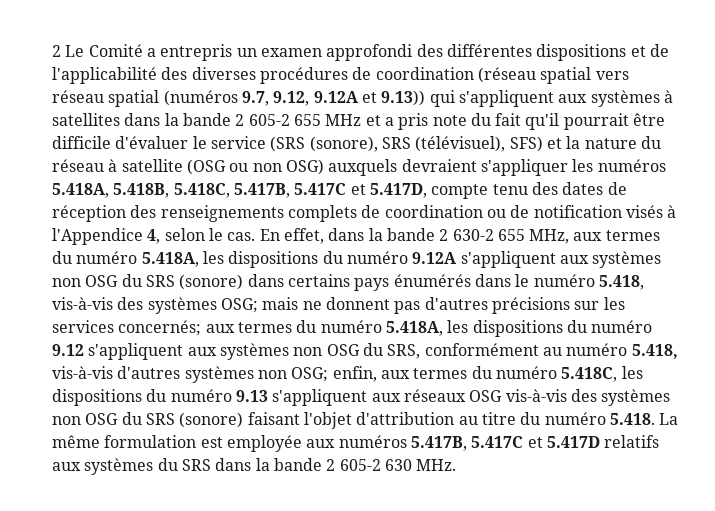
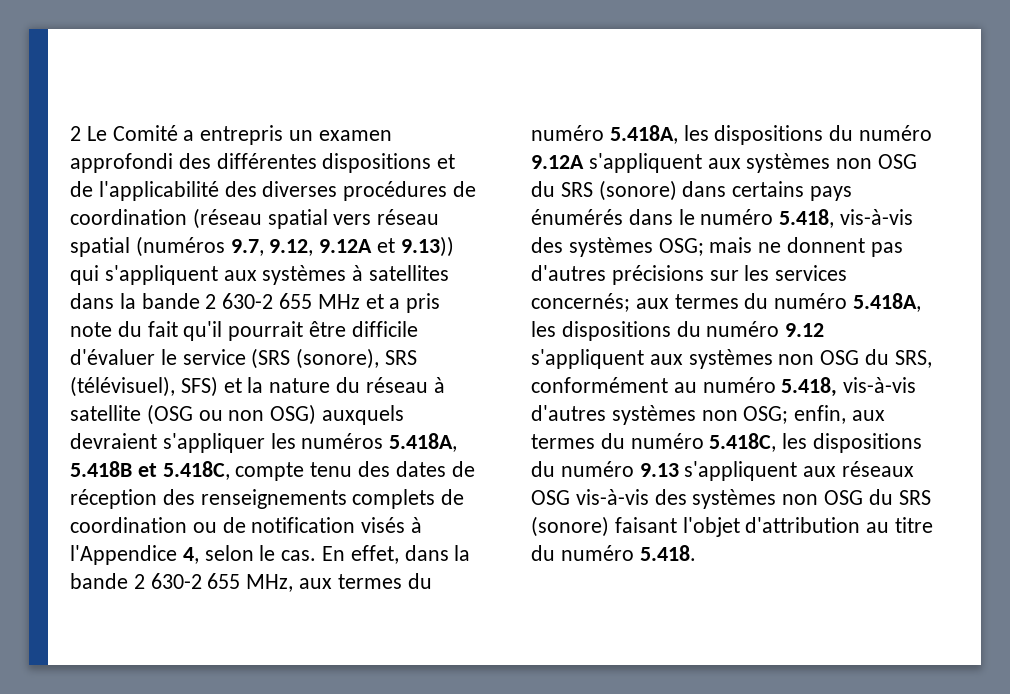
[248,114,290,126] 605-2 -> [222,293,274,309] 630-2
[113,183,427,198] 5.418B, 5.418C, 5.417B, 5.417C et 5.417D, -> [70,461,230,480] 5.418B et 5.418C,
[659,413,679,425] [52,435,660,452] [52,458,457,475] La même formulation est employée aux numéros 5.417B, 5.417C et 5.417D relatifs aux systèmes du SRS dans la bande 2 605-2 630 MHz. -> (696, 553) none

